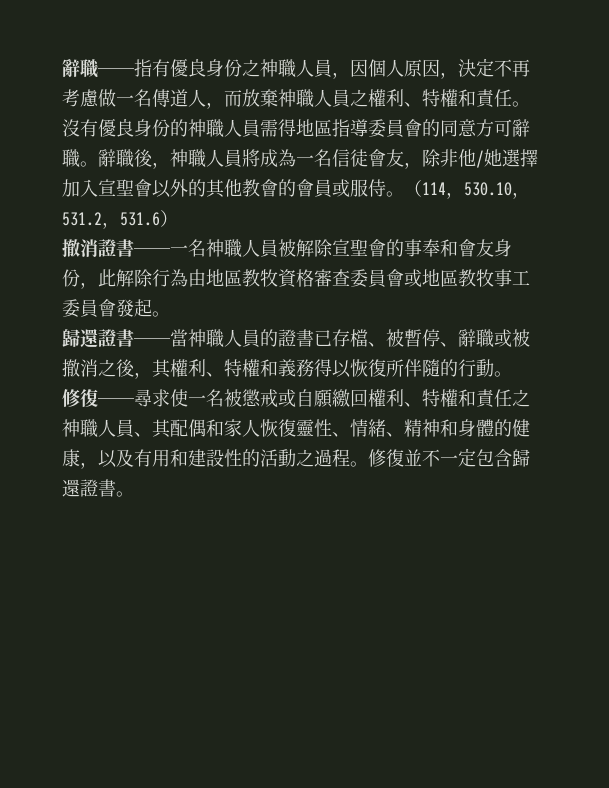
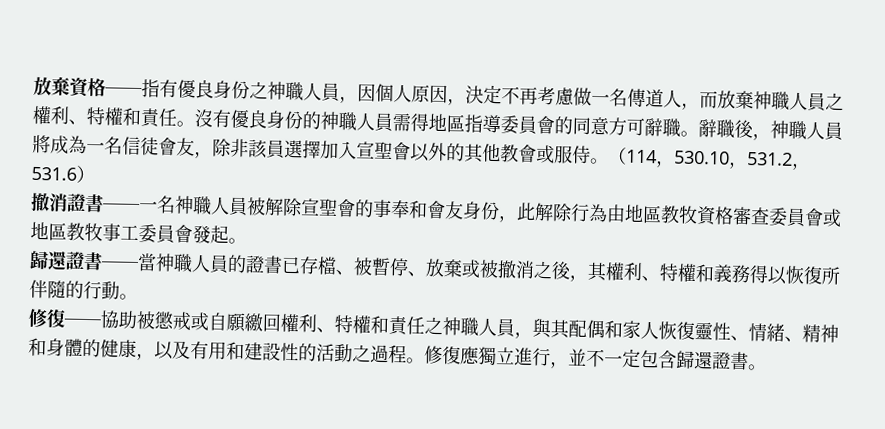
[62,59,99,78] 辭職 -> [33,76,106,98] 放棄資格
[458,149,502,168] 他/她 -> [248,139,285,159] 該員
[278,179,332,197] 的會員 -> (537, 153) none
[458,329,494,347] 辭職 -> [425,258,463,278] 放棄
[134,389,224,407] 尋求使一名 -> [100,310,138,329] 協助
[134,432,152,437] 、 -> [514,317,552,339] ，與
(404, 458) none -> [460,346,569,369] 應獨立進行，

